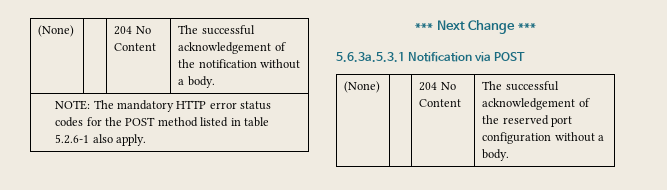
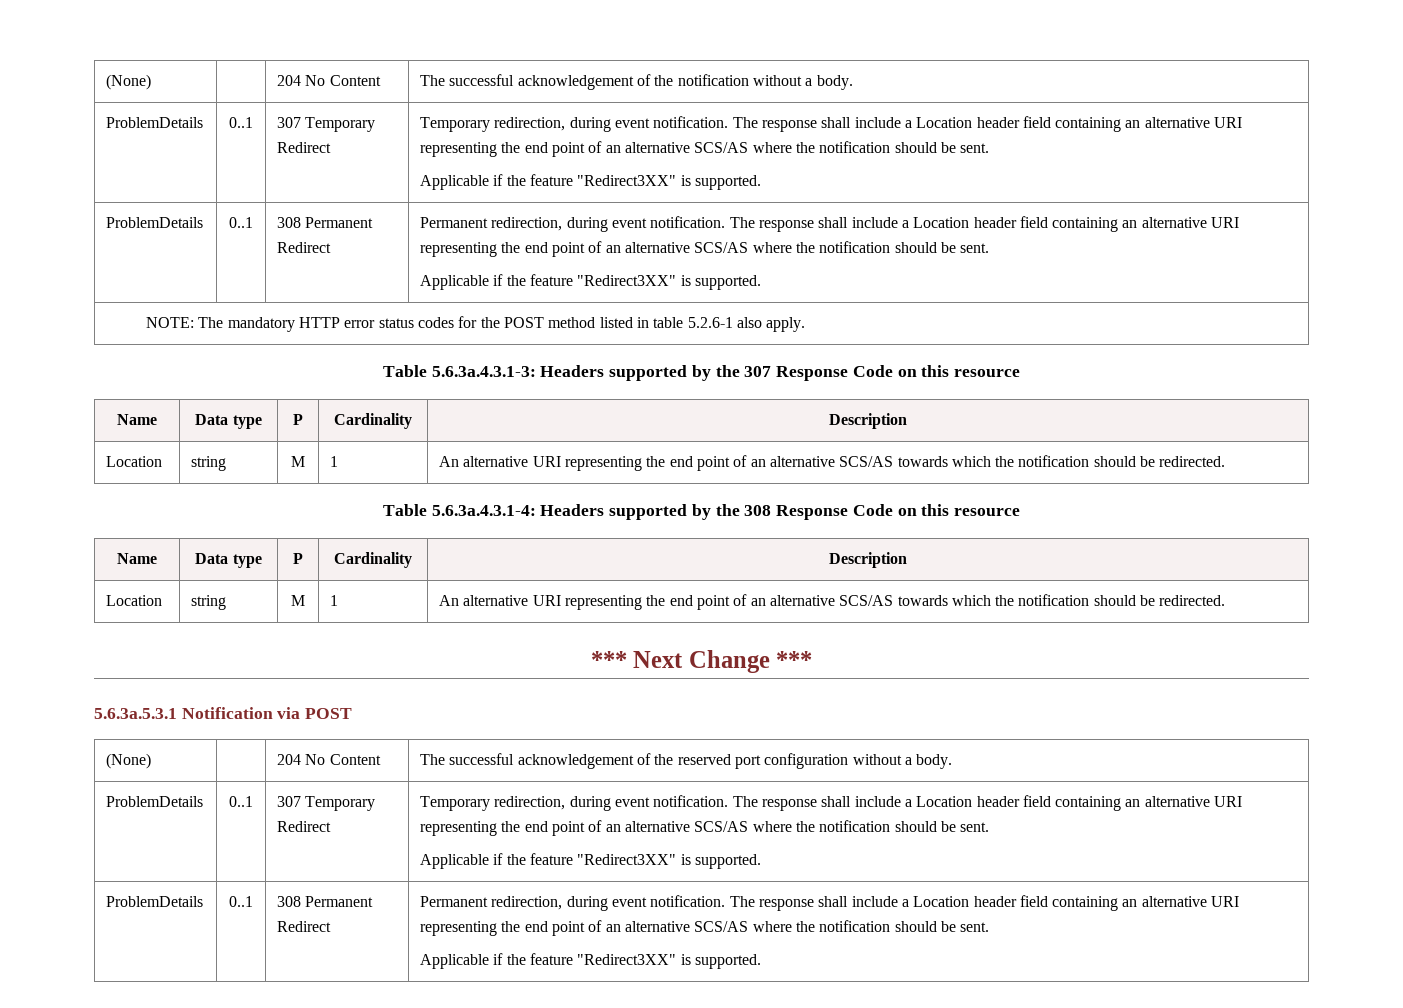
(215, 82) none -> [106,117,204,128] [229,117,253,128] [277,117,376,132] [277,142,332,153] [420,116,1243,132] [420,141,990,157] [420,174,761,190] [106,217,204,228] [229,217,253,228] [277,217,374,228] [277,242,332,253] [420,216,1240,232] [420,241,990,257] [420,274,761,290] // ProblemDetails | 0..1 | 307 Temporary Redirect | Temporary redirection, during event notification. The response shall include a Location header field containing an alternative URI representing the end point of an alternative SCS/AS where the notification should be sent. // Applicable if the feature "Redirect3XX" is supported. // ProblemDetails | 0..1 | 308 Permanent Redirect | Permanent redirection, during event notification. The response shall include a Location header field containing an alternative URI representing the end point of an alternative SCS/AS where the notification should be sent. // Applicable if the feature "Redirect3XX" is supported.
(147, 140) none -> [383,365,1020,381] [117,414,157,425] [195,414,262,429] [293,414,303,425] [334,413,412,429] [829,413,907,429] [106,456,163,467] [191,456,227,471] [291,456,305,467] [330,456,339,467] [439,455,1226,471] [383,504,1020,520] [117,553,157,564] [195,553,262,568] [293,553,303,564] [334,552,412,568] [829,552,907,568] [106,595,163,606] [191,595,227,610] [291,595,305,606] [330,595,339,606] [439,594,1226,610] // Table 5.6.3a.4.3.1-3: Headers supported by the 307 Response Code on this resource // Name | Data type | P | Cardinality | Description // Location | string | M | 1 | An alternative URI representing the end point of an alternative SCS/AS towards which the notification should be redirected. // Table 5.6.3a.4.3.1-4: Headers supported by the 308 Response Code on this resource // Name | Data type | P | Cardinality | Description // Location | string | M | 1 | An alternative URI representing the end point of an alternative SCS/AS towards which the notification should be redirected.
(510, 155) none -> [106,796,204,807] [229,796,253,807] [277,796,376,811] [277,821,332,832] [420,795,1243,811] [420,820,990,836] [420,853,761,869] [106,896,204,907] [229,896,253,907] [277,896,374,907] [277,921,332,932] [420,895,1240,911] [420,920,990,936] [420,953,761,969] // ProblemDetails | 0..1 | 307 Temporary Redirect | Temporary redirection, during event notification. The response shall include a Location header field containing an alternative URI representing the end point of an alternative SCS/AS where the notification should be sent. // Applicable if the feature "Redirect3XX" is supported. // ProblemDetails | 0..1 | 308 Permanent Redirect | Permanent redirection, during event notification. The response shall include a Location header field containing an alternative URI representing the end point of an alternative SCS/AS where the notification should be sent. // Applicable if the feature "Redirect3XX" is supported.

